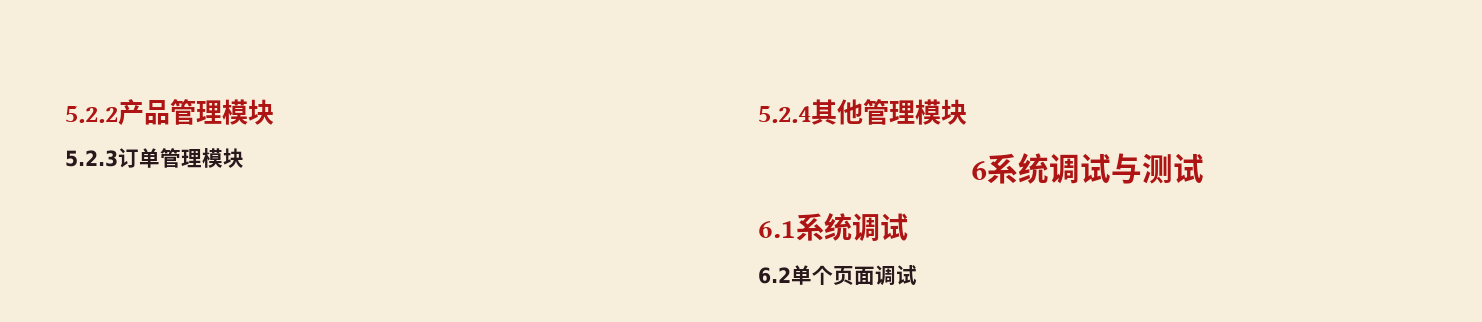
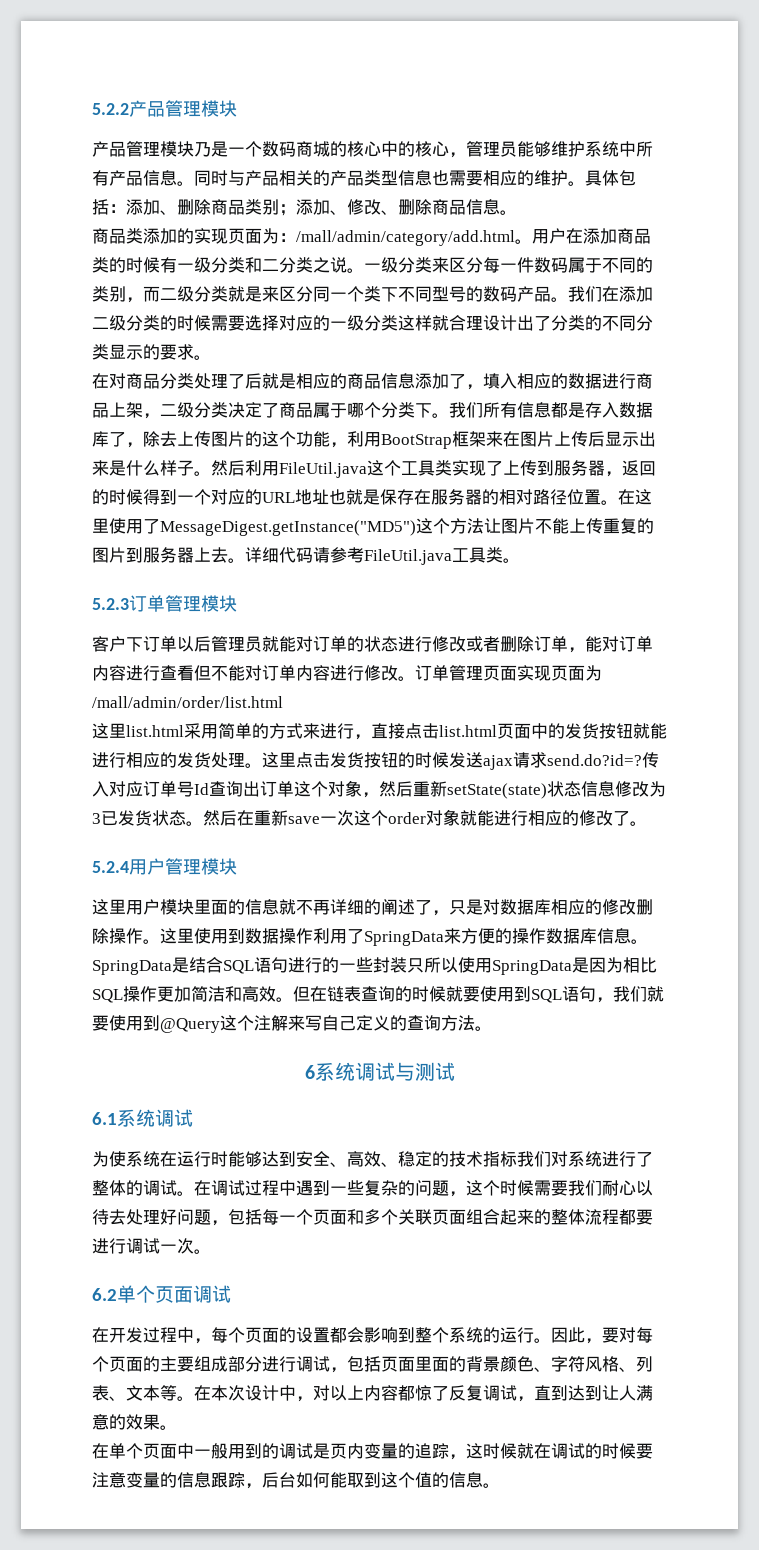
[65,148,244,168] 5.2.3订单管理模块 -> [92,141,653,158] [92,170,636,186] [92,199,517,216] [92,228,651,246] [92,257,653,273] [92,286,653,303] [92,315,653,331] [92,344,211,360] [92,373,653,390] [92,402,653,419] [92,431,656,449] [92,460,656,478] [92,489,652,505] [92,518,654,536] [92,547,520,565] [92,595,237,612] [92,636,653,653] [92,665,602,681] [92,696,283,708] [92,723,667,740] [92,752,659,770] [92,780,666,799] [92,809,647,826] 产品管理模块乃是一个数码商城的核心中的核心，管理员能够维护系统中所有产品信息。同时与产品相关的产品类型信息也需要相应的维护。具体包括：添加、删除商品类别；添加、修改、删除商品信息。 // 商品类添加的实现页面为：/mall/admin/category/add.html。用户在添加商品类的时候有一级分类和二分类之说。一级分类来区分每一件数码属于不同的类别，而二级分类就是来区分同一个类下不同型号的数码产品。我们在添加二级分类的时候需要选择对应的一级分类这样就合理设计出了分类的不同分类显示的要求。 // 在对商品分类处理了后就是相应的商品信息添加了，填入相应的数据进行商品上架，二级分类决定了商品属于哪个分类下。我们所有信息都是存入数据库了，除去上传图片的这个功能，利用BootStrap框架来在图片上传后显示出来是什么样子。然后利用FileUtil.java这个工具类实现了上传到服务器，返回的时候得到一个对应的URL地址也就是保存在服务器的相对路径位置。在这里使用了MessageDigest.getInstance("MD5")这个方法让图片不能上传重复的图片到服务器上去。详细代码请参考FileUtil.java工具类。 // 5.2.3订单管理模块 // 客户下订单以后管理员就能对订单的状态进行修改或者删除订单，能对订单内容进行查看但不能对订单内容进行修改。订单管理页面实现页面为/mall/admin/order/list.html // 这里list.html采用简单的方式来进行，直接点击list.html页面中的发货按钮就能进行相应的发货处理。这里点击发货按钮的时候发送ajax请求send.do?id=?传入对应订单号Id查询出订单这个对象，然后重新setState(state)状态信息修改为3已发货状态。然后在重新save一次这个order对象就能进行相应的修改了。
[811,99,967,125] 其他管理模块 -> [129,858,237,875] [92,899,653,916] [92,928,648,946] [92,957,657,975] [92,986,664,1003] [92,1015,492,1033] 用户管理模块 // 这里用户模块里面的信息就不再详细的阐述了，只是对数据库相应的修改删除操作。这里使用到数据操作利用了SpringData来方便的操作数据库信息。SpringData是结合SQL语句进行的一些封装只所以使用SpringData是因为相比SQL操作更加简洁和高效。但在链表查询的时候就要使用到SQL语句，我们就要使用到@Query这个注解来写自己定义的查询方法。
[758,265,917,286] 6.2单个页面调试 -> [92,1151,653,1167] [92,1180,653,1197] [92,1209,653,1226] [92,1238,211,1254] [92,1285,231,1303] [92,1327,653,1344] [92,1356,653,1373] [92,1385,653,1402] [92,1414,177,1430] [92,1443,653,1460] [92,1472,500,1489] 为使系统在运行时能够达到安全、高效、稳定的技术指标我们对系统进行了整体的调试。在调试过程中遇到一些复杂的问题，这个时候需要我们耐心以待去处理好问题，包括每一个页面和多个关联页面组合起来的整体流程都要进行调试一次。 // 6.2单个页面调试 // 在开发过程中，每个页面的设置都会影响到整个系统的运行。因此，要对每个页面的主要组成部分进行调试，包括页面里面的背景颜色、字符风格、列表、文本等。在本次设计中，对以上内容都惊了反复调试，直到达到让人满意的效果。 // 在单个页面中一般用到的调试是页内变量的追踪，这时候就在调试的时候要注意变量的信息跟踪，后台如何能取到这个值的信息。

